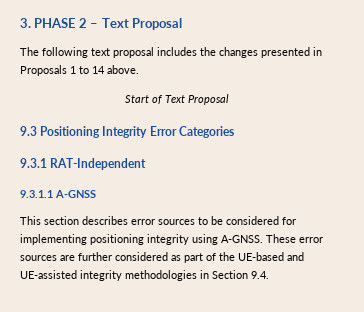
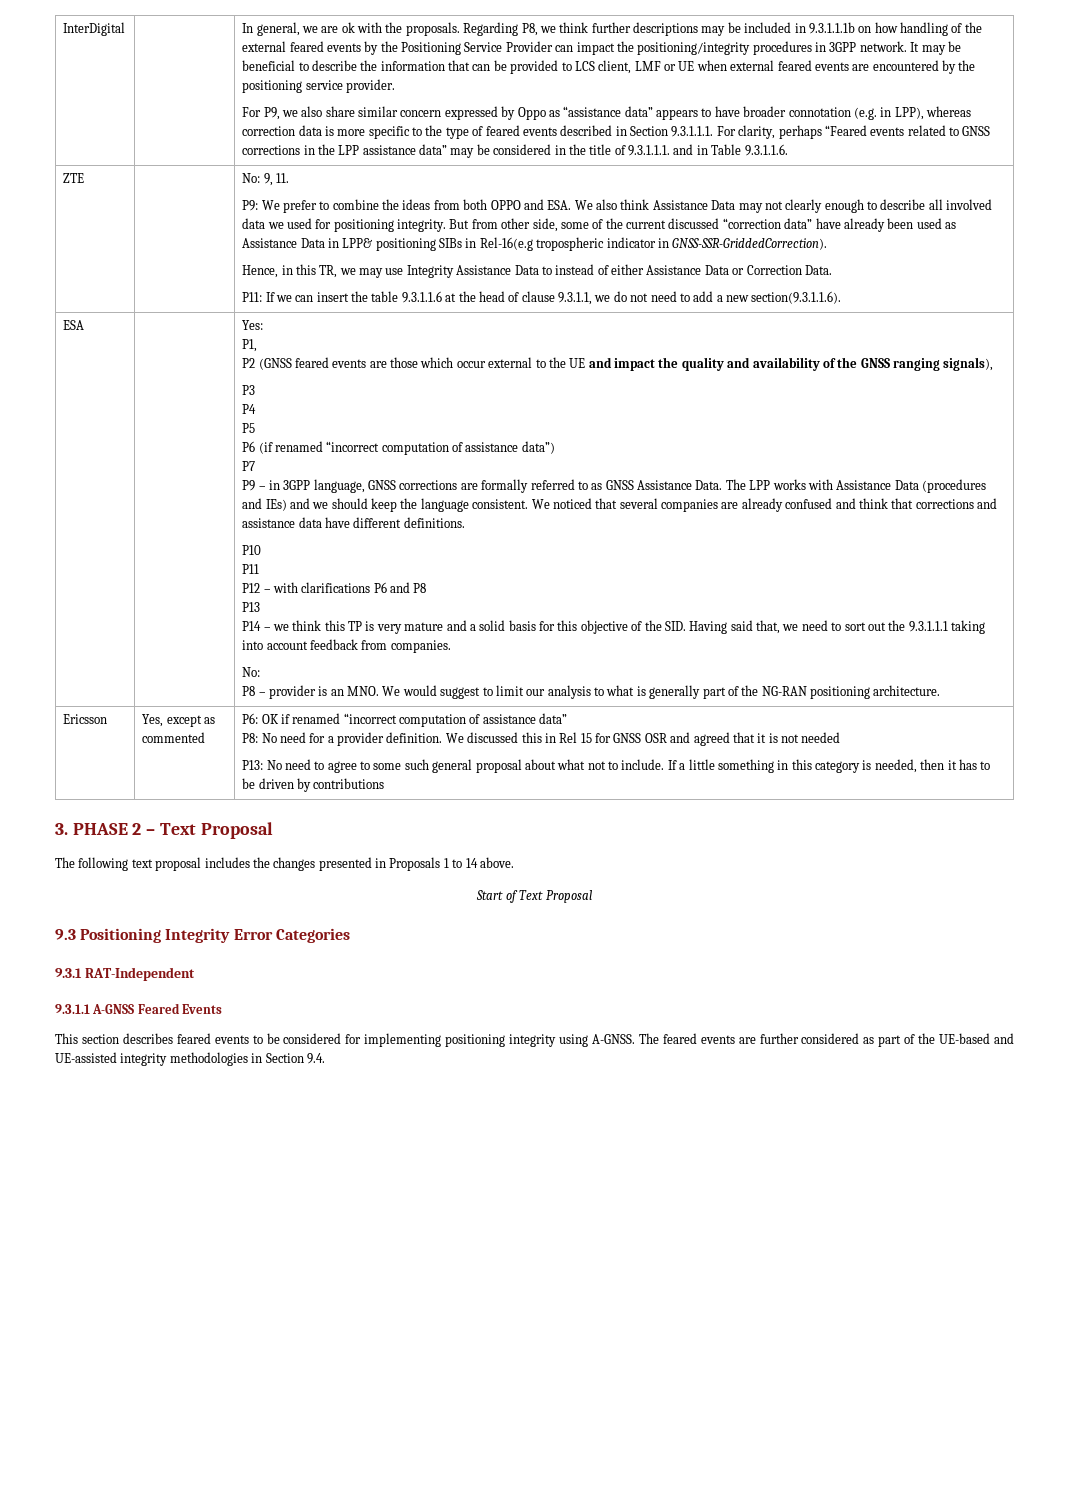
(20, 23) none -> [63,22,126,36] [242,22,982,36] [242,41,961,55] [242,60,976,74] [242,79,395,93] [242,106,972,120] [242,125,991,139] [242,144,788,158] [63,173,85,183] [242,173,289,186] [242,199,993,213] [242,218,957,232] [242,237,828,251] [242,264,832,278] [242,291,842,305] [63,320,85,330] [242,320,264,330] [242,339,258,352] [242,357,994,371] [242,385,256,395] [242,404,257,414] [242,423,256,433] [242,441,555,455] [242,461,256,471] [242,479,987,493] [242,498,998,512] [242,517,465,528] [242,545,262,555] [242,564,260,574] [242,582,427,593] [242,602,261,612] [242,620,986,634] [242,639,451,653] [242,667,261,677] [242,685,941,699] [63,714,108,724] [142,714,215,727] [142,732,206,743] [242,713,568,727] [242,732,841,746] [242,759,991,773] [242,778,385,792] InterDigital | | In general, we are ok with the proposals. Regarding P8, we think further descriptions may be included in 9.3.1.1.1b on how handling of the external feared events by the Positioning Service Provider can impact the positioning/integrity procedures in 3GPP network. It may be beneficial to describe the information that can be provided to LCS client, LMF or UE when external feared events are encountered by the positioning service provider. // For P9, we also share similar concern expressed by Oppo as “assistance data” appears to have broader connotation (e.g. in LPP), whereas correction data is more specific to the type of feared events described in Section 9.3.1.1.1. For clarity, perhaps “Feared events related to GNSS corrections in the LPP assistance data” may be considered in the title of 9.3.1.1.1. and in Table 9.3.1.1.6. // ZTE | | No: 9, 11. // P9: We prefer to combine the ideas from both OPPO and ESA. We also think Assistance Data may not clearly enough to describe all involved data we used for positioning integrity. But from other side, some of the current discussed “correction data” have already been used as Assistance Data in LPP& positioning SIBs in Rel-16(e.g tropospheric indicator in GNSS-SSR-GriddedCorrection). // Hence, in this TR, we may use Integrity Assistance Data to instead of either Assistance Data or Correction Data. // P11: If we can insert the table 9.3.1.1.6 at the head of clause 9.3.1.1, we do not need to add a new section(9.3.1.1.6). // ESA | | Yes: // P1, // P2 (GNSS feared events are those which occur external to the UE and impact the quality and availability of the GNSS ranging signals), // P3 // P4 // P5 // P6 (if renamed “incorrect computation of assistance data”) // P7 // P9 – in 3GPP language, GNSS corrections are formally referred to as GNSS Assistance Data. The LPP works with Assistance Data (procedures and IEs) and we should keep the language consistent. We noticed that several companies are already confused and think that corrections and assistance data have different definitions. // P10 // P11 // P12 – with clarifications P6 and P8 // P13 // P14 – we think this TP is very mature and a solid basis for this objective of the SID. Having said that, we need to sort out the 9.3.1.1.1 taking into account feedback from companies. // No: // P8 – provider is an MNO. We would suggest to limit our analysis to what is generally part of the NG-RAN positioning architecture. // Ericsson | Yes, except as commented | P6: OK if renamed “incorrect computation of assistance data” // P8: No need for a provider definition. We discussed this in Rel 15 for GNSS OSR and agreed that it is not needed // P13: No need to agree to some such general proposal about what not to include. If a little something in this category is needed, then it has to be driven by contributions //
(96, 194) none -> [137,1003,223,1014] Feared Events
[131,219,195,225] error sources -> [176,1033,249,1044] feared events
[266,234,323,243] [20,255,57,261] These error sources -> [638,1033,735,1044] The feared events

